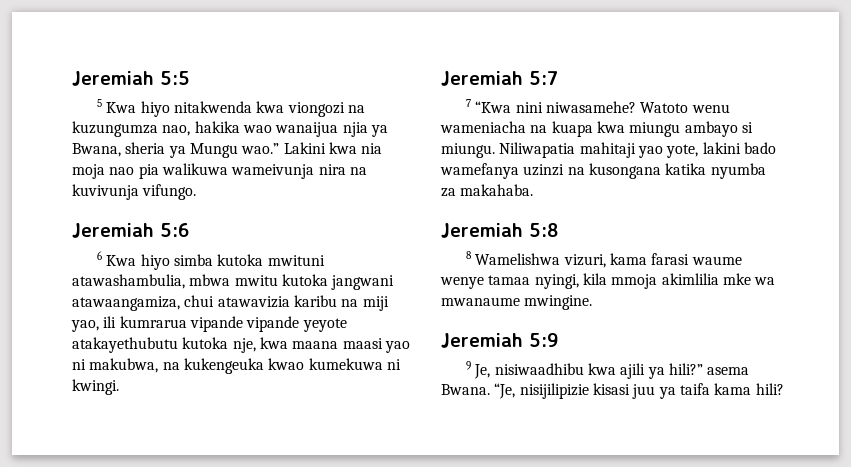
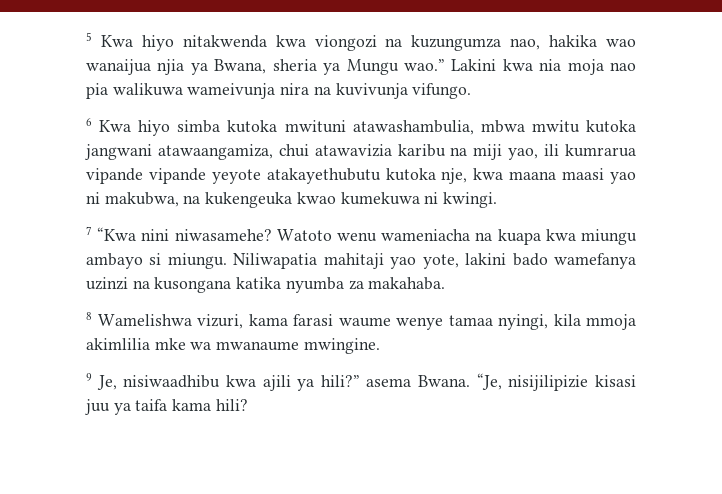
[72,71,190,86] Jeremiah 5:5 // -> (86, 36) none
[72,223,189,238] // Jeremiah 5:6 -> (472, 91) none
[441,71,558,86] // Jeremiah 5:7 -> (498, 200) none
[441,223,558,238] // Jeremiah 5:8 -> (446, 283) none
[441,333,558,348] // Jeremiah 5:9 -> (380, 346) none

